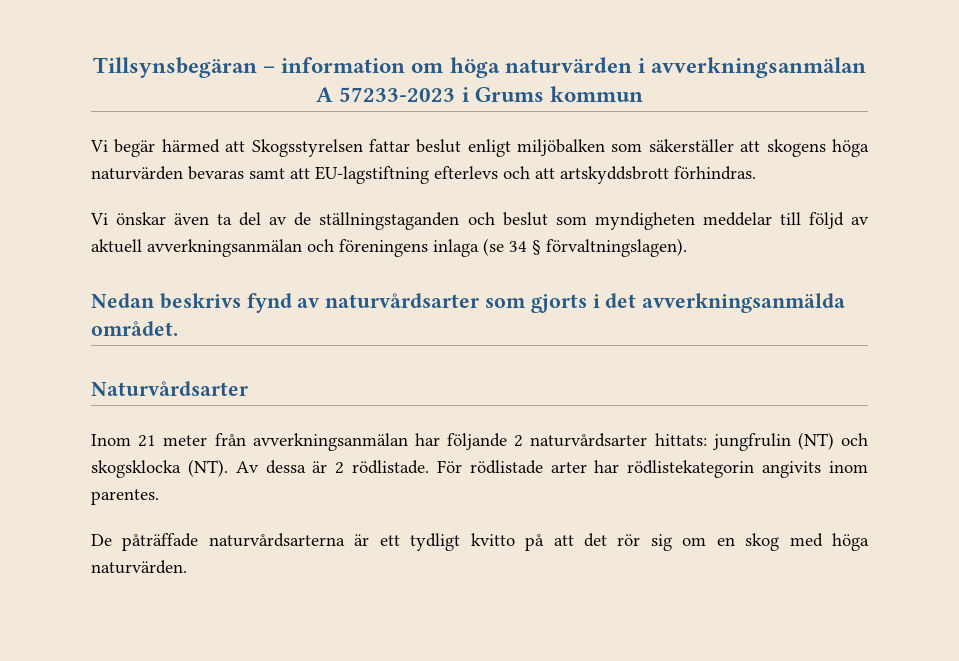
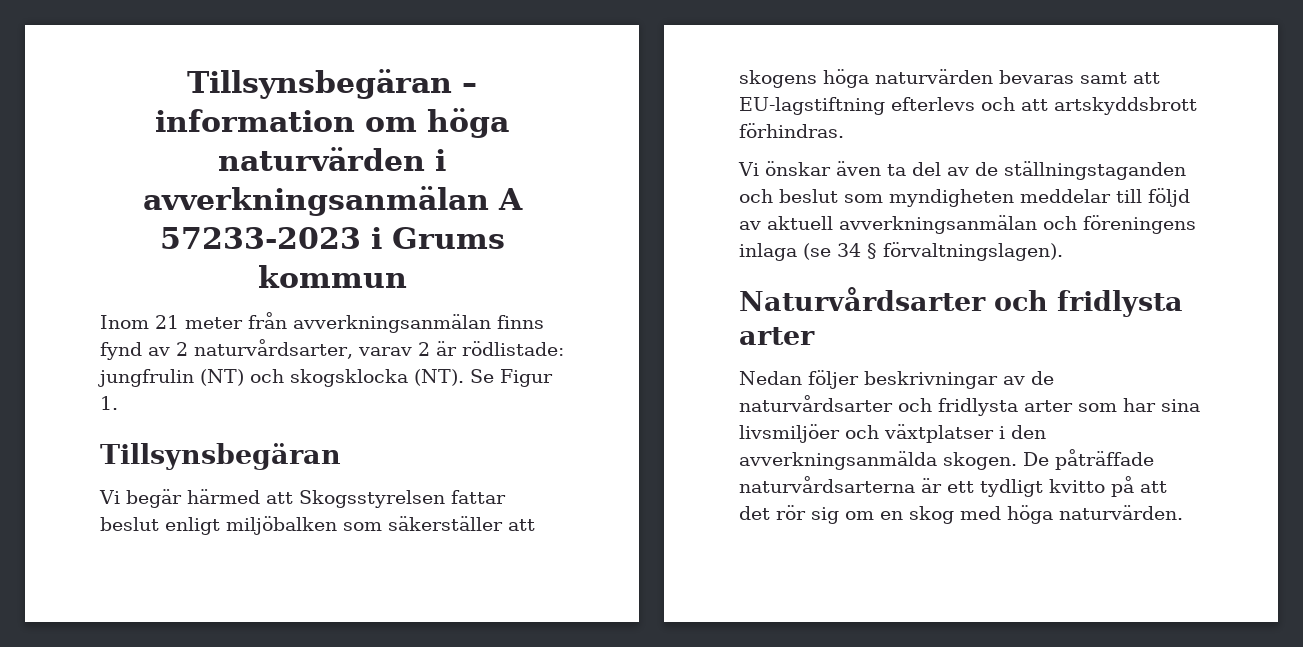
(643, 94) none -> [100,312,544,333] [100,339,564,360] [98,369,553,387] [100,396,118,410] [100,443,341,470] // Inom 21 meter från avverkningsanmälan finns fynd av 2 naturvårdsarter, varav 2 är rödlistade: jungfrulin (NT) och skogsklocka (NT). Se Figur 1. // Tillsynsbegäran
[91,293,846,313] [91,321,178,336] [91,381,248,396] [91,432,868,451] [91,459,868,478] [91,489,159,505] Nedan beskrivs fynd av naturvårdsarter som gjorts i det avverkningsanmälda området. // Naturvårdsarter // Inom 21 meter från avverkningsanmälan har följande 2 naturvårdsarter hittats: jungfrulin (NT) och skogsklocka (NT). Av dessa är 2 rödlistade. För rödlistade arter har rödlistekategorin angivits inom parentes. // -> [739,287,1183,317] [739,327,815,345] [739,370,1054,389] [739,395,1200,416] [739,424,1046,443] [739,451,1017,470] Naturvårdsarter och fridlysta arter // Nedan följer beskrivningar av de naturvårdsarter och fridlysta arter som har sina livsmiljöer och växtplatser i den avverkningsanmälda skogen.

